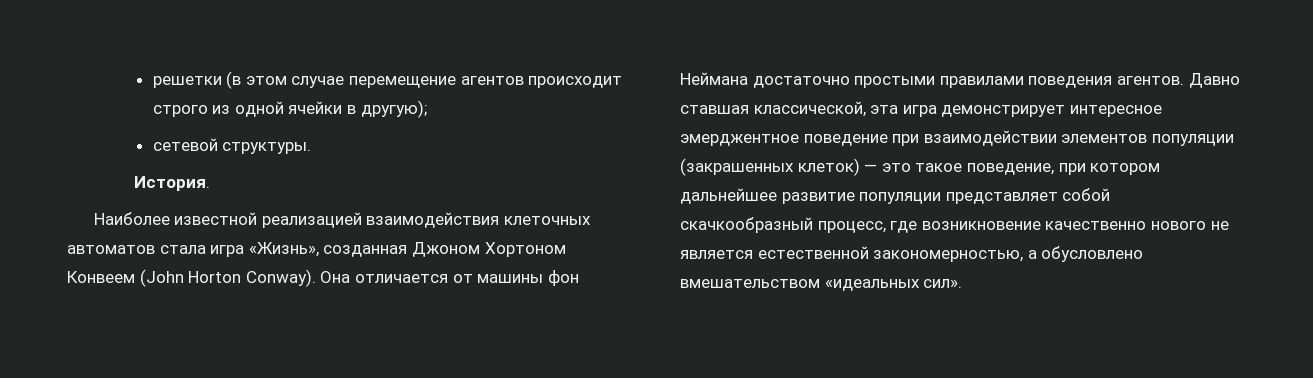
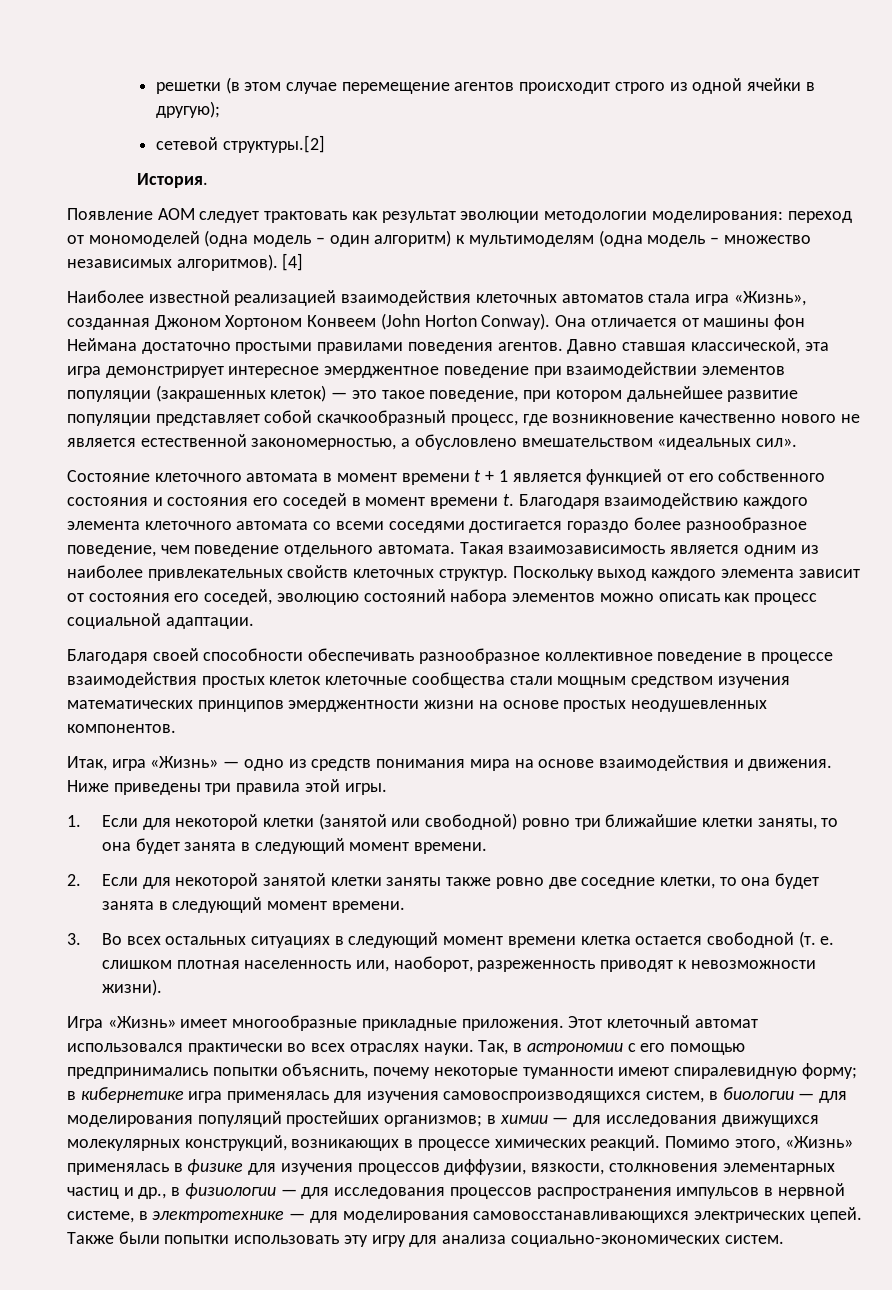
[222,142,312,154] структуры. -> [222,135,325,153] структуры.[2]
(210, 183) none -> [67,208,852,223] [67,230,811,247] [67,253,304,271] // Появление АОМ следует трактовать как результат эволюции методологии моделирования: переход от мономоделей (одна модель – один алгоритм) к мультимоделям (одна модель – множество независимых алгоритмов). [4]
(963, 283) none -> [67,469,826,485] [67,493,808,509] [67,517,807,533] [67,542,819,557] [67,565,860,581] [67,589,817,605] [67,613,254,629] [67,648,833,664] [67,672,790,688] [67,700,768,712] [67,724,176,733] [67,755,833,771] [67,779,387,795] [67,813,839,830] [101,838,488,854] [67,873,820,889] [101,897,405,913] [67,931,835,948] [101,956,816,972] [101,979,162,996] [67,1015,758,1031] [67,1040,745,1055] [67,1063,857,1079] [67,1087,847,1103] [67,1111,819,1127] [67,1135,853,1151] [67,1159,835,1175] [67,1183,845,1199] [67,1207,862,1223] [67,1231,784,1247] // Состояние клеточного автомата в момент времени t + 1 является функцией от его собственного состояния и состояния его соседей в момент времени t. Благодаря взаимодействию каждого элемента клеточного автомата со всеми соседями достигается гораздо более разнообразное поведение, чем поведение отдельного автомата. Такая взаимозависимость является одним из наиболее привлекательных свойств клеточных структур. Поскольку выход каждого элемента зависит от состояния его соседей, эволюцию состояний набора элементов можно описать как процесс социальной адаптации. // Благодаря своей способности обеспечивать разнообразное коллективное поведение в процессе взаимодействия простых клеток клеточные сообщества стали мощным средством изучения математических принципов эмерджентности жизни на основе простых неодушевленных компонентов. // Итак, игра «Жизнь» — одно из средств понимания мира на основе взаимодействия и движения. Ниже приведены три правила этой игры. // 1. Если для некоторой клетки (занятой или свободной) ровно три ближайшие клетки заняты, то она будет занята в следующий момент времени. // 2. Если для некоторой занятой клетки заняты также ровно две соседние клетки, то она будет занята в следующий момент времени. // 3. Во всех остальных ситуациях в следующий момент времени клетка остается свободной (т. е. слишком плотная населенность или, наоборот, разреженность приводят к невозможности жизни). // Игра «Жизнь» имеет многообразные прикладные приложения. Этот клеточный автомат использовался практически во всех отраслях науки. Так, в астрономии с его помощью предпринимались попытки объяснить, почему некоторые туманности имеют спиралевидную форму; в кибернетике игра применялась для изучения самовоспроизводящихся систем, в биологии — для моделирования популяций простейших организмов; в химии — для исследования движущихся молекулярных конструкций, возникающих в процессе химических реакций. Помимо этого, «Жизнь» применялась в физике для изучения процессов диффузии, вязкости, столкновения элементарных частиц и др., в физиологии — для исследования процессов распространения импульсов в нервной системе, в электротехнике — для моделирования самовосстанавливающихся электрических цепей. Также были попытки использовать эту игру для анализа социально-экономических систем.

